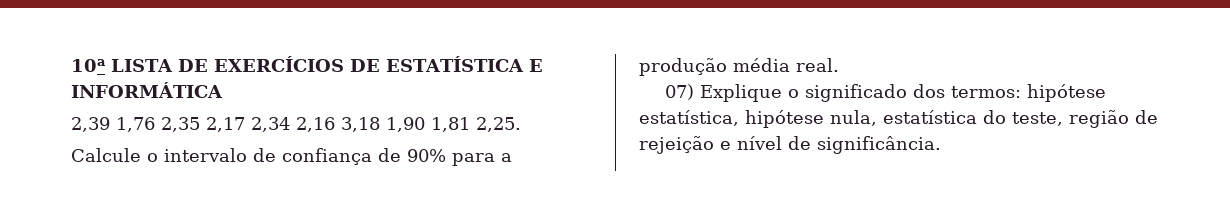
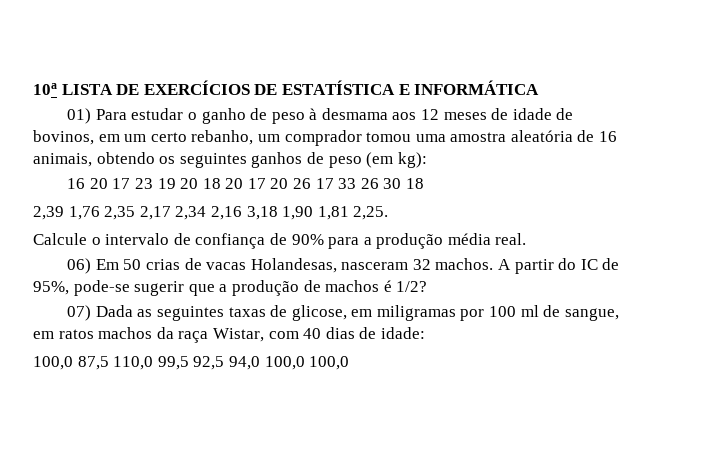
(223, 90) none -> [67,108,574,124] [33,130,618,146] [33,152,427,168] [67,178,425,189] // 01) Para estudar o ganho de peso à desmama aos 12 meses de idade de bovinos, em um certo rebanho, um comprador tomou uma amostra aleatória de 16 animais, obtendo os seguintes ganhos de peso (em kg): // 16 20 17 23 19 20 18 20 17 20 26 17 33 26 30 18
[664,84,1106,102] [639,110,1158,128] [639,136,941,154] 07) Explique o significado dos termos: hipótese estatística, hipótese nula, estatística do teste, região de rejeição e nível de significância. -> [67,258,620,274] [33,280,428,296] [67,305,619,321] [33,327,425,343] [33,356,350,370] 06) Em 50 crias de vacas Holandesas, nasceram 32 machos. A partir do IC de 95%, pode-se sugerir que a produção de machos é 1/2? // 07) Dada as seguintes taxas de glicose, em miligramas por 100 ml de sangue, em ratos machos da raça Wistar, com 40 dias de idade: // 100,0 87,5 110,0 99,5 92,5 94,0 100,0 100,0

